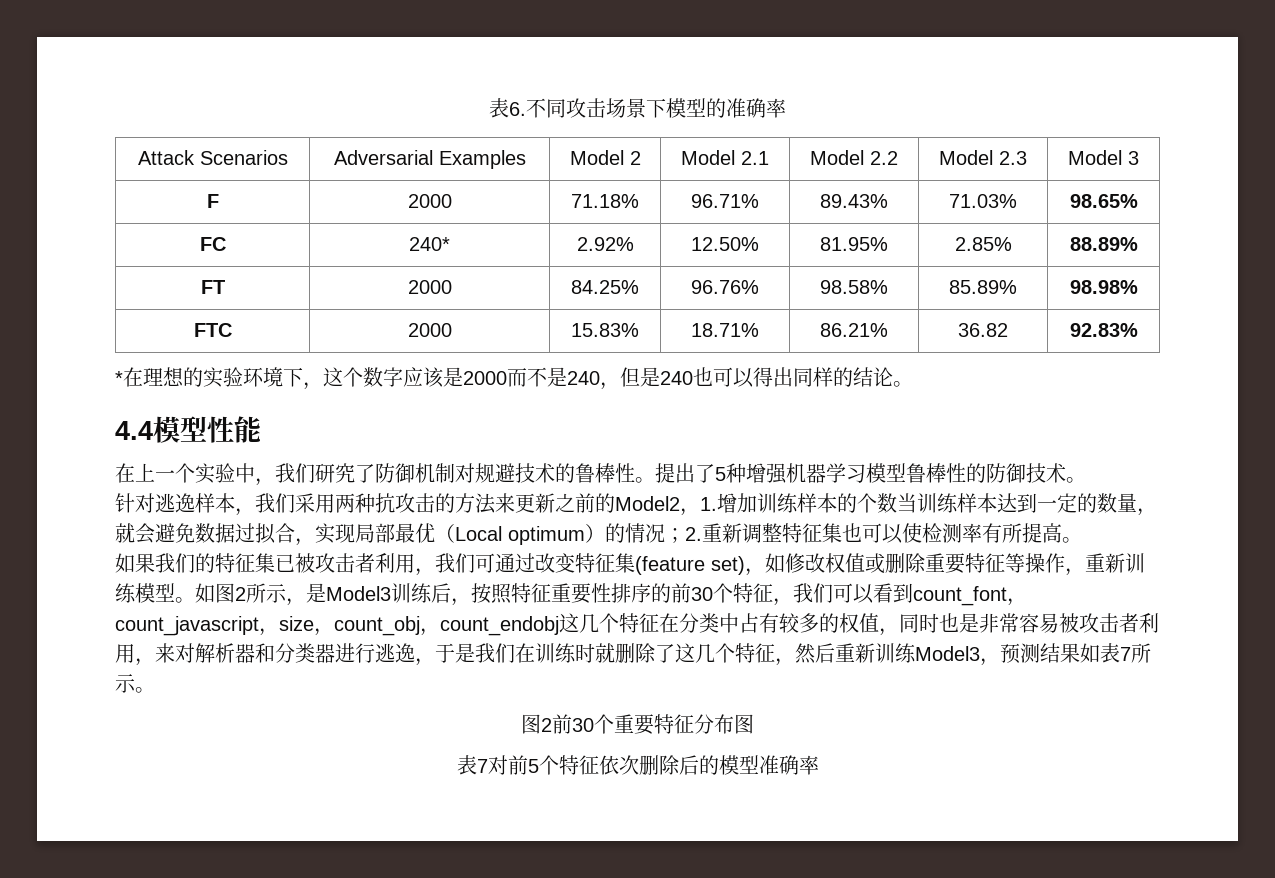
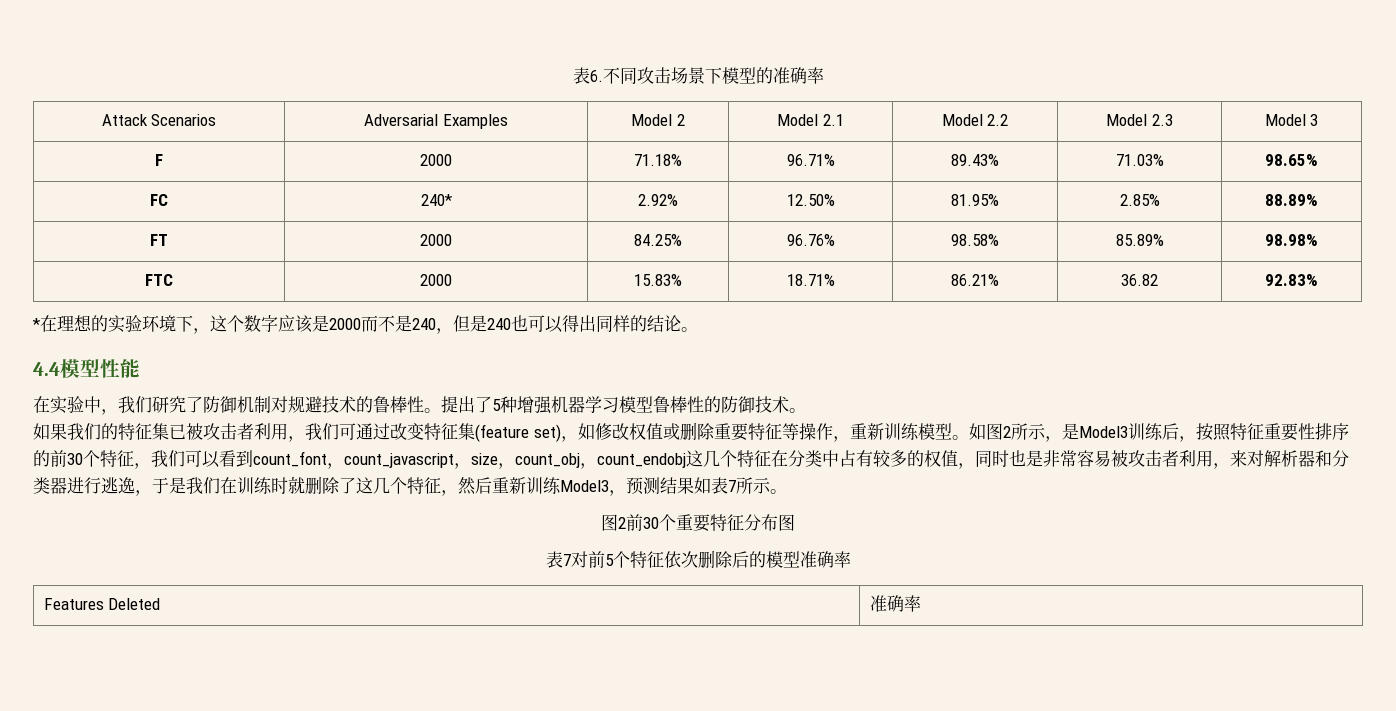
[135,463,195,483] 上一个 -> (50, 404) none
[115,493,1157,516] [115,523,1082,546] // 针对逃逸样本，我们采用两种抗攻击的方法来更新之前的Model2，1.增加训练样本的个数当训练样本达到一定的数量，就会避免数据过拟合，实现局部最优（Local optimum）的情况；2.重新调整特征集也可以使检测率有所提高。 -> (806, 410) none
(819, 765) none -> [43,598,161,610] [869,595,921,612] // Features Deleted | 准确率

